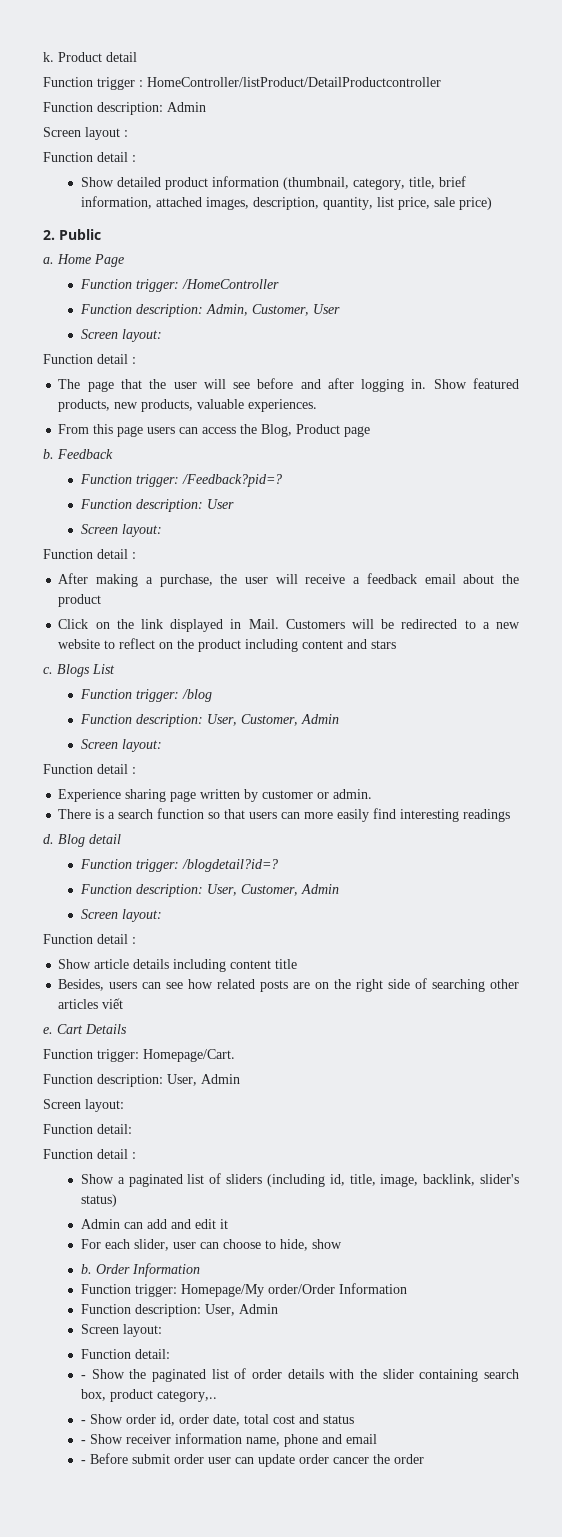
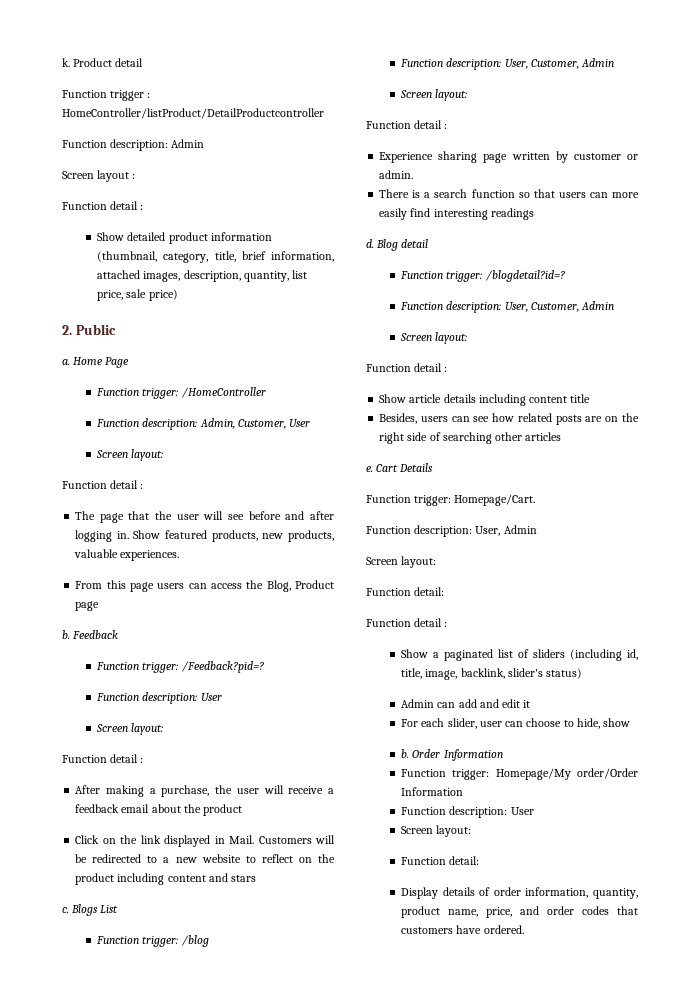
[102,998,124,1009] viết -> (562, 436) none
[205,1304,279,1316] [81,1324,163,1337] [81,1349,171,1359] [81,1368,520,1382] [81,1389,218,1402] [81,1414,355,1426] [81,1433,378,1447] [81,1453,425,1467] User, Admin // Screen layout: // Function detail: // - Show the paginated list of order details with the slider containing search box, product category,.. // - Show order id, order date, total cost and status // - Show receiver information name, phone and email // - Before submit order user can update order cancer the order -> [510,807,534,815] [401,825,472,837] [401,856,480,865] [401,887,638,899] [401,906,638,918] [401,925,524,934] User // Screen layout: // Function detail: // Display details of order information, quantity, product name, price, and order codes that customers have ordered.

